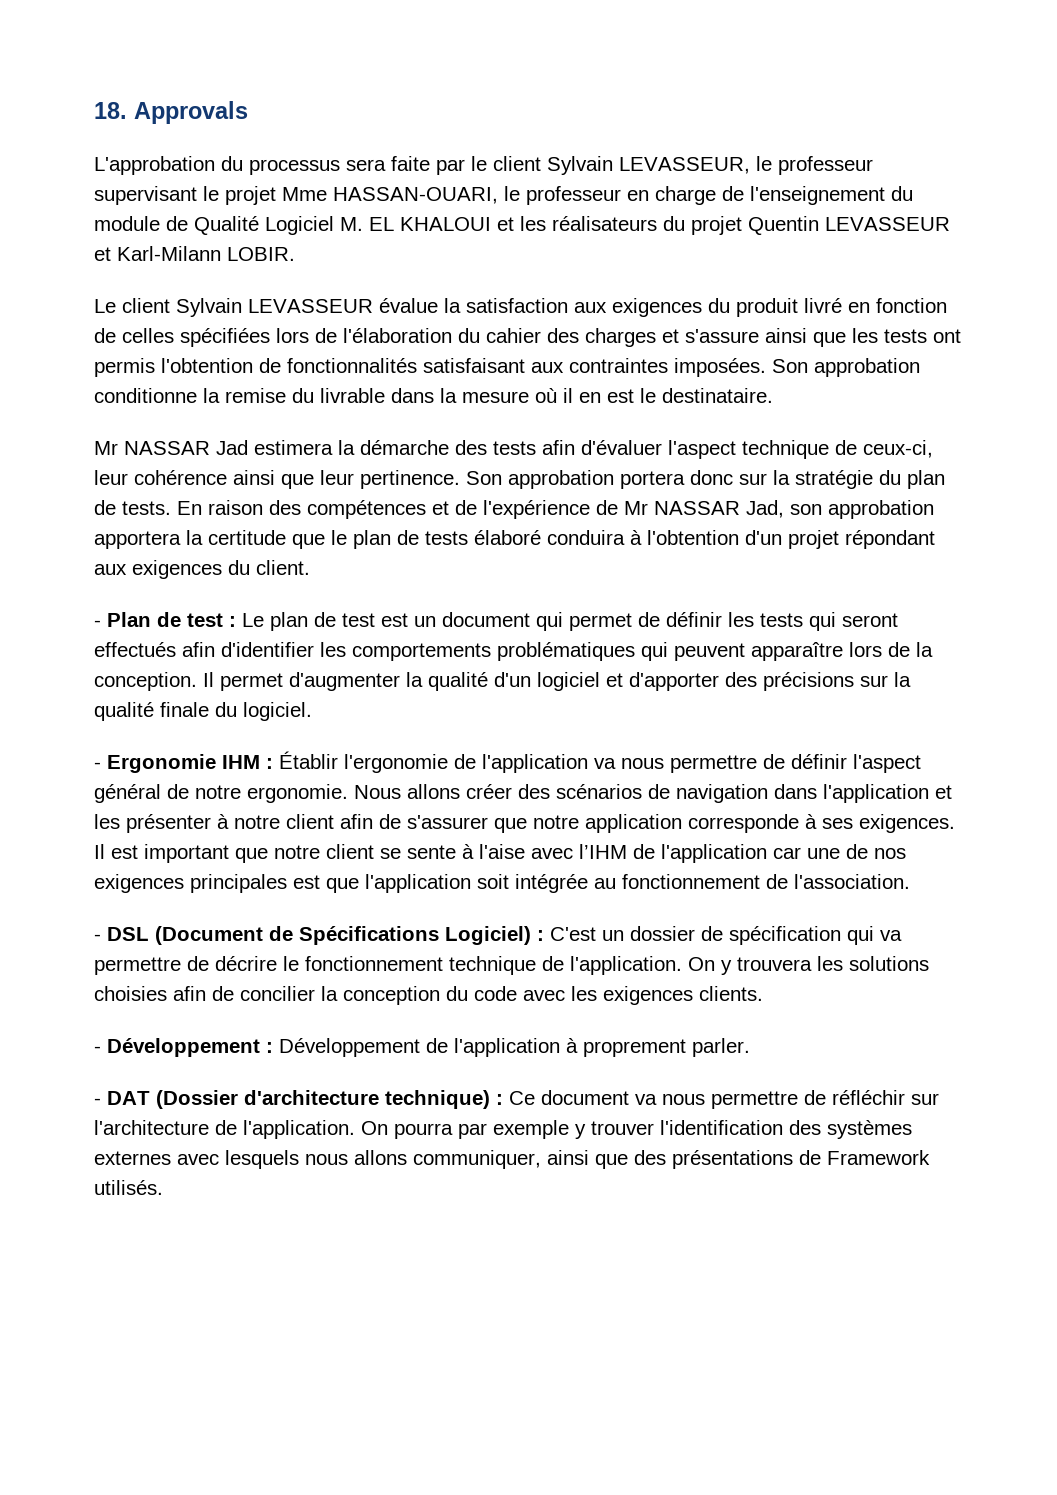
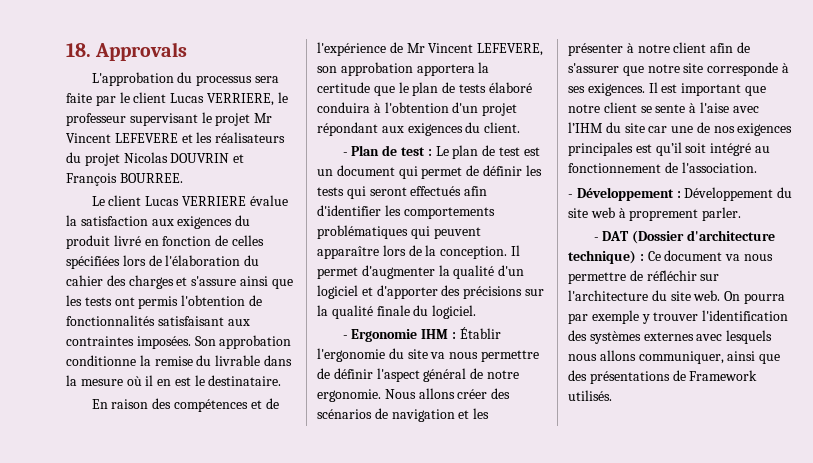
[547,156,750,175] Sylvain LEVASSEUR, -> [170,93,274,106] Lucas VERRIERE,
[282,186,913,205] [94,216,491,235] Mme HASSAN-OUARI, le professeur en charge de l'enseignement du module de Qualité Logiciel M. EL KHALOUI -> [254,113,273,123] [66,133,178,143] Mr Vincent LEFEVERE
[748,216,950,235] [94,246,295,261] Quentin LEVASSEUR et Karl-Milann LOBIR. -> [123,152,245,163] [66,173,183,186] Nicolas DOUVRIN et François BOURREE.
[176,298,373,317] Sylvain LEVASSEUR -> [145,196,246,206] Lucas VERRIERE
[94,440,933,459] [94,470,945,489] [94,500,171,515] Mr NASSAR Jad estimera la démarche des tests afin d'évaluer l'aspect technique de ceux-ci, leur cohérence ainsi que leur pertinence. Son approbation portera donc sur la stratégie du plan de tests. -> (282, 380) none
[654,500,784,518] NASSAR Jad, -> [428,43,544,56] Vincent LEFEVERE,
[454,754,588,773] de l'application -> [388,348,428,359] du site
[774,784,929,803] dans l'application -> (455, 415) none
[585,814,682,833] application -> [683,63,704,73] site
[633,844,767,863] de l'application -> [605,122,645,133] du site
[326,874,588,893] que l'application soit intégrée -> [655,142,752,156] qu’il soit intégré
[94,926,902,945] [94,956,929,975] [94,986,763,1005] // - DSL (Document de Spécifications Logiciel) : C'est un dossier de spécification qui va permettre de décrire le fonctionnement technique de l'application. On y trouvera les solutions choisies afin de concilier la conception du code avec les exigences clients. -> (757, 167) none
[426,1038,560,1057] de l'application -> [777,187,793,198] [568,207,615,218] du site web
[215,1120,355,1139] de l'application. -> [651,290,721,301] du site web.

